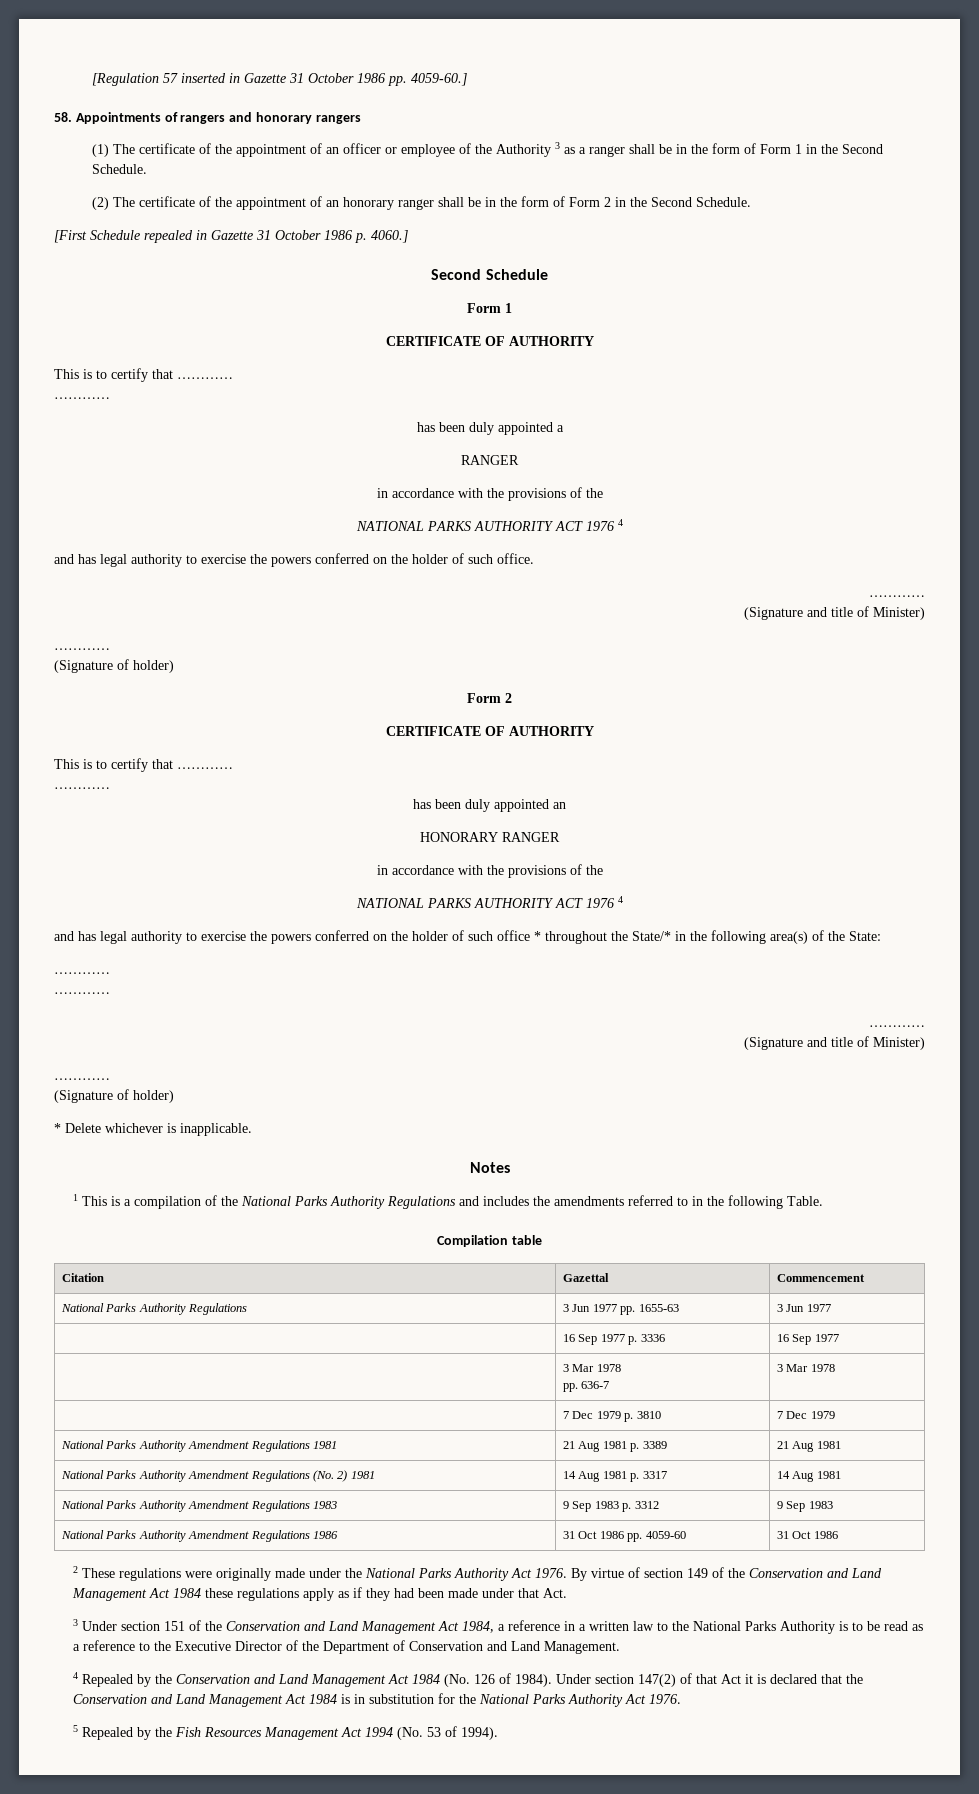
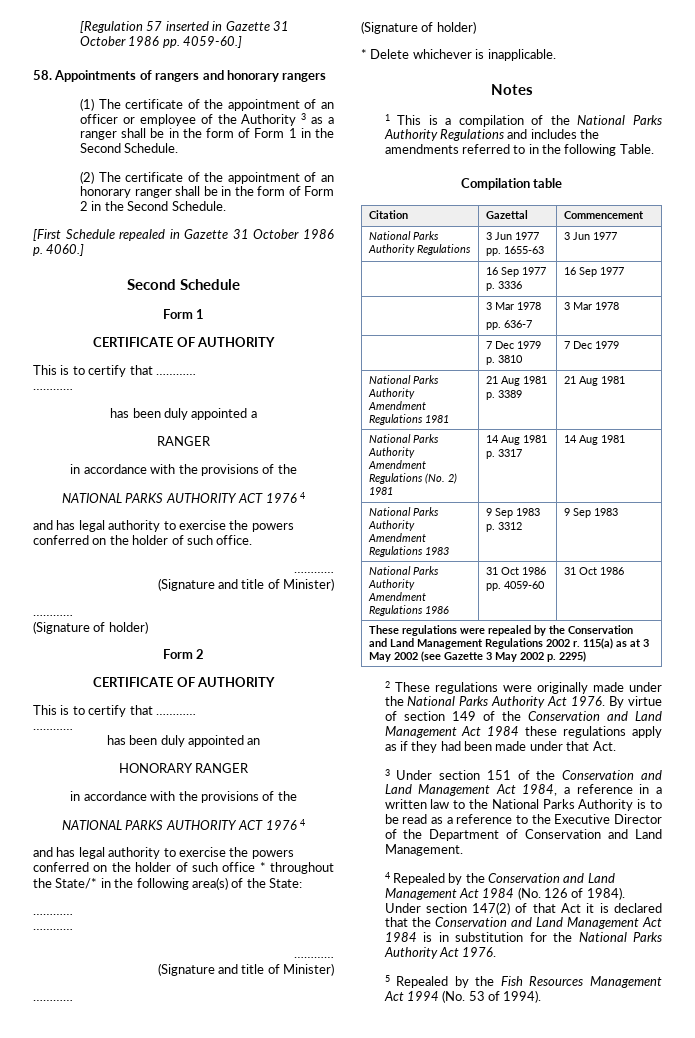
(838, 1535) none -> [369,625,634,636] [369,638,650,649] [369,651,587,662] // These regulations were repealed by the Conservation and Land Management Regulations 2002 r. 115(a) as at 3 May 2002 (see Gazette 3 May 2002 p. 2295)

